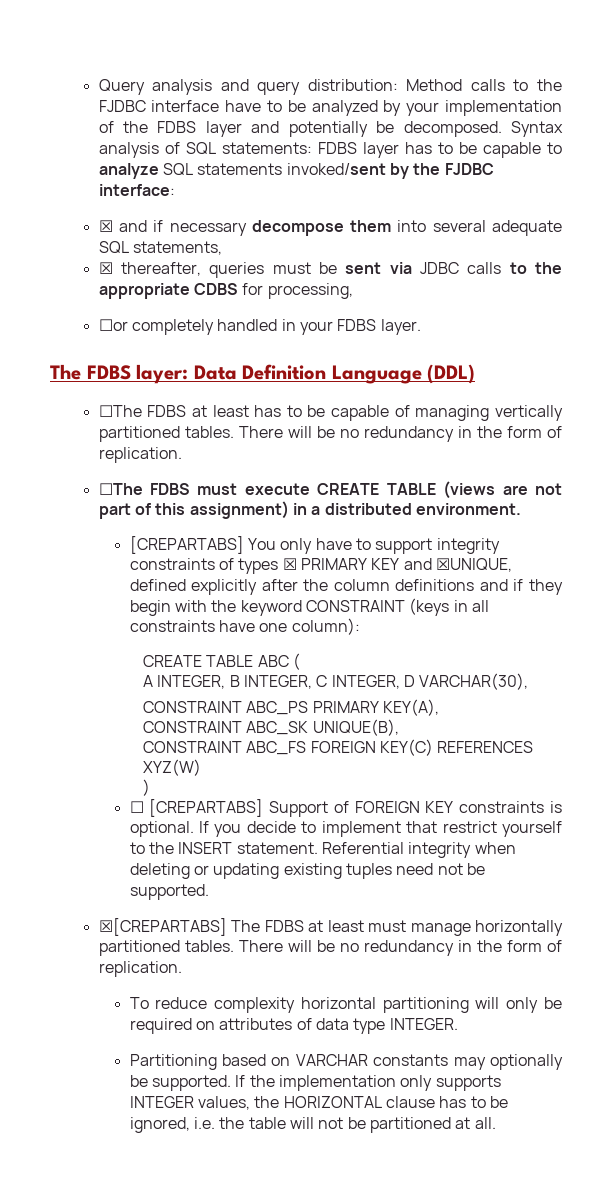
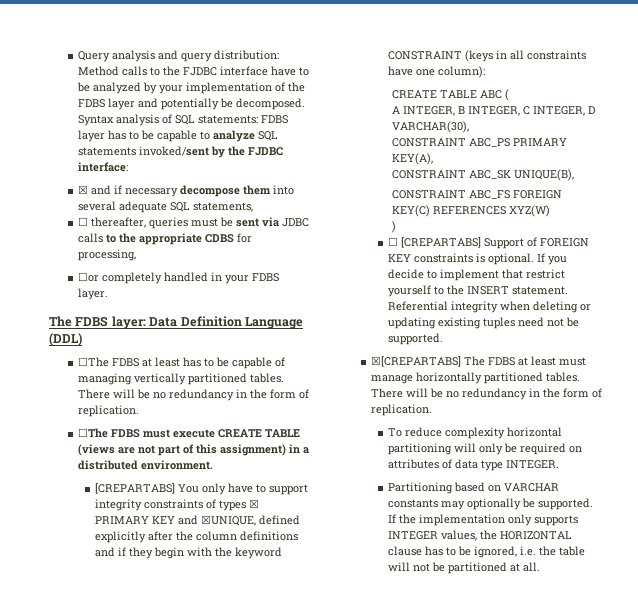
[98,262,113,274] ☒ -> [77,217,88,226] ☐

